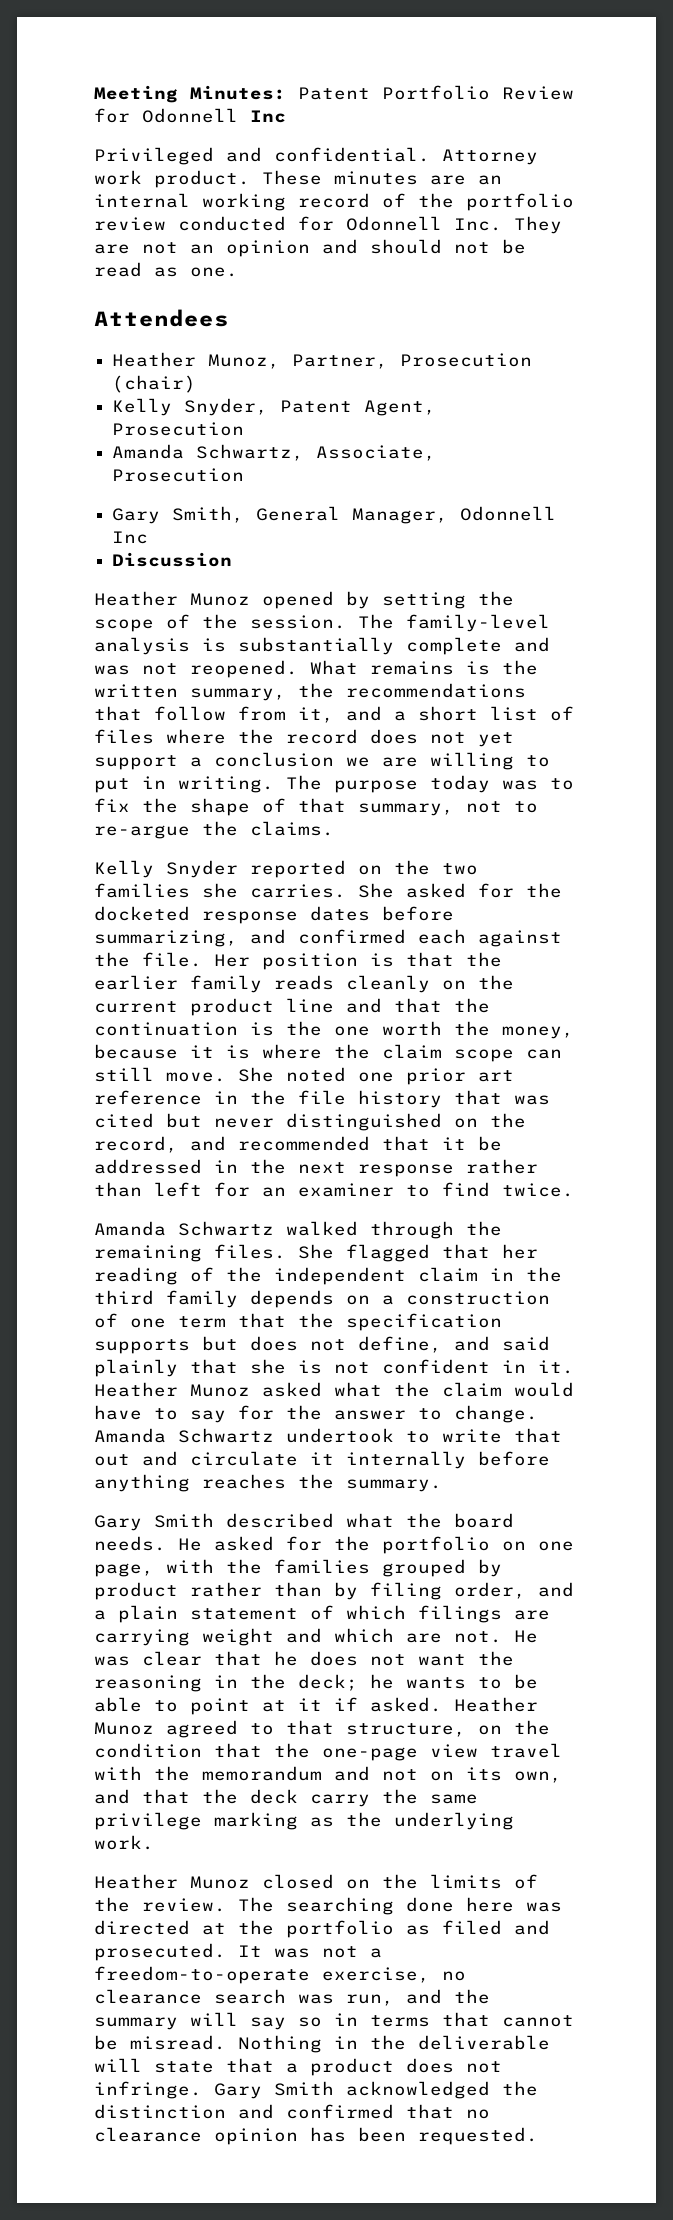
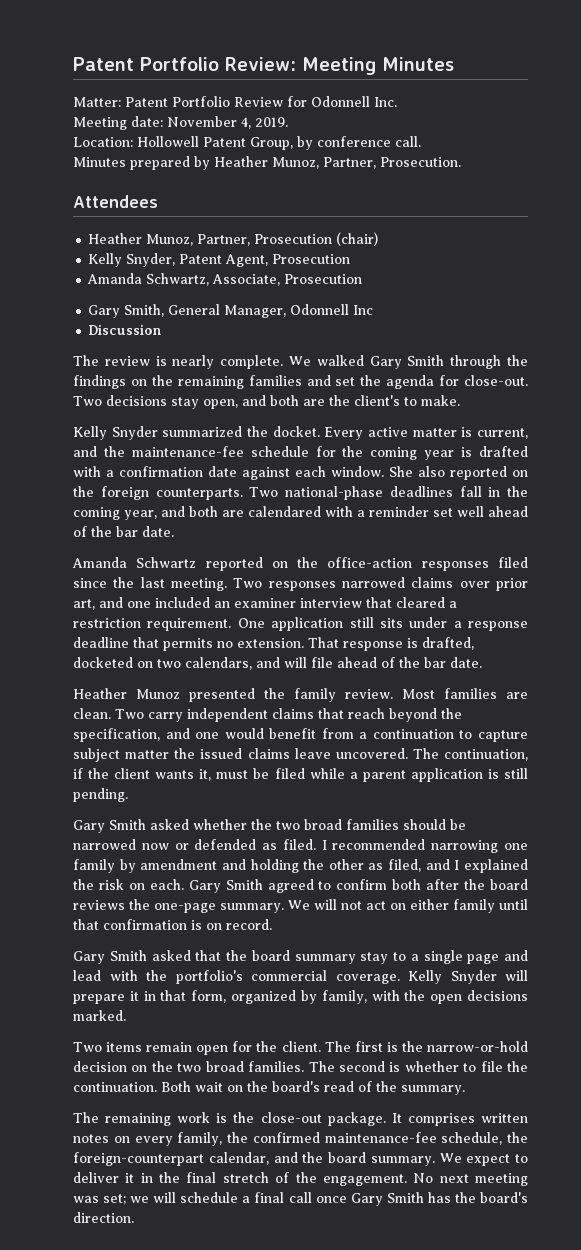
[94,85,286,103] Meeting Minutes: -> [73,57,454,75] [73,97,121,107] Patent Portfolio Review: Meeting Minutes // Matter:
[250,110,286,123] [94,147,538,165] [94,170,502,188] [94,193,574,211] [94,216,562,234] [94,239,526,257] [94,262,238,277] Inc // Privileged and confidential. Attorney work product. These minutes are an internal working record of the portfolio review conducted for Odonnell Inc. They are not an opinion and should not be read as one. -> [374,97,397,107] [73,116,288,130] [73,136,421,150] [73,156,461,170] Inc. // Meeting date: November 4, 2019. // Location: Hollowell Patent Group, by conference call. // Minutes prepared by Heather Munoz, Partner, Prosecution.
[94,591,514,609] [94,614,550,632] [94,637,550,655] [94,660,538,678] [94,683,526,701] [94,706,574,723] [94,729,514,747] [94,752,550,770] [94,775,574,793] [94,798,538,816] [94,821,334,839] [94,860,478,878] [94,883,562,898] [94,906,454,924] [94,929,562,947] [94,952,502,970] [94,975,514,993] [94,998,490,1016] [94,1021,574,1039] [94,1044,562,1062] [94,1067,514,1085] [94,1090,550,1108] [94,1113,526,1131] [94,1136,502,1153] [94,1159,538,1177] [94,1182,574,1197] [94,1221,502,1239] [94,1244,538,1262] [94,1267,562,1285] [94,1290,550,1308] [94,1313,502,1331] [94,1336,550,1354] [94,1359,574,1377] [94,1382,574,1397] [94,1405,538,1423] [94,1428,562,1443] [94,1451,550,1469] [94,1474,442,1492] [94,1513,514,1531] [94,1536,574,1554] [94,1559,502,1577] [94,1582,574,1600] [94,1605,550,1623] [94,1628,538,1646] [94,1651,514,1666] [94,1674,538,1692] [94,1697,538,1715] [94,1720,550,1738] [94,1743,562,1761] [94,1766,562,1783] [94,1789,478,1807] [94,1812,514,1830] [94,1835,154,1850] [94,1874,538,1889] [94,1897,562,1915] [94,1920,550,1938] [94,1943,382,1961] [94,1966,466,1984] [94,1989,490,2006] [94,2012,574,2030] [94,2035,550,2053] [94,2058,502,2076] [94,2081,538,2099] [94,2104,490,2119] [94,2127,538,2145] Heather Munoz opened by setting the scope of the session. The family-level analysis is substantially complete and was not reopened. What remains is the written summary, the recommendations that follow from it, and a short list of files where the record does not yet support a conclusion we are willing to put in writing. The purpose today was to fix the shape of that summary, not to re-argue the claims. // Kelly Snyder reported on the two families she carries. She asked for the docketed response dates before summarizing, and confirmed each against the file. Her position is that the earlier family reads cleanly on the current product line and that the continuation is the one worth the money, because it is where the claim scope can still move. She noted one prior art reference in the file history that was cited but never distinguished on the record, and recommended that it be addressed in the next response rather than left for an examiner to find twice. // Amanda Schwartz walked through the remaining files. She flagged that her reading of the independent claim in the third family depends on a construction of one term that the specification supports but does not define, and said plainly that she is not confident in it. Heather Munoz asked what the claim would have to say for the answer to change. Amanda Schwartz undertook to write that out and circulate it internally before anything reaches the summary. // Gary Smith described what the board needs. He asked for the portfolio on one page, with the families grouped by product rather than by filing order, and a plain statement of which filings are carrying weight and which are not. He was clear that he does not want the reasoning in the deck; he wants to be able to point at it if asked. Heather Munoz agreed to that structure, on the condition that the one-page view travel with the memorandum and not on its own, and that the deck carry the same privilege marking as the underlying work. // Heather Munoz closed on the limits of the review. The searching done here was directed at the portfolio as filed and prosecuted. It was not a freedom-to-operate exercise, no clearance search was run, and the summary will say so in terms that cannot be misread. Nothing in the deliverable will state that a product does not infringe. Gary Smith acknowledged the distinction and confirmed that no clearance opinion has been requested. -> [73,355,528,369] [73,375,528,389] [73,395,460,409] [73,426,528,440] [73,446,529,460] [73,466,528,480] [73,486,528,500] [73,506,528,520] [73,526,174,537] [72,557,528,571] [73,577,528,591] [73,597,457,610] [73,617,528,631] [73,637,474,651] [73,657,482,670] [73,688,528,702] [73,708,462,722] [73,728,528,742] [73,748,528,762] [73,768,528,782] [73,788,128,802] [73,819,466,833] [73,839,528,853] [73,859,528,873] [73,879,528,893] [73,899,528,913] [73,919,272,930] [73,950,528,964] [73,970,528,984] [73,990,528,1004] [73,1010,126,1021] [73,1041,528,1055] [73,1061,529,1072] [73,1081,465,1095] [73,1112,528,1126] [73,1132,528,1146] [73,1152,528,1166] [73,1172,528,1186] [73,1192,528,1206] [73,1212,134,1223] The review is nearly complete. We walked Gary Smith through the findings on the remaining families and set the agenda for close-out. Two decisions stay open, and both are the client's to make. // Kelly Snyder summarized the docket. Every active matter is current, and the maintenance-fee schedule for the coming year is drafted with a confirmation date against each window. She also reported on the foreign counterparts. Two national-phase deadlines fall in the coming year, and both are calendared with a reminder set well ahead of the bar date. // Amanda Schwartz reported on the office-action responses filed since the last meeting. Two responses narrowed claims over prior art, and one included an examiner interview that cleared a restriction requirement. One application still sits under a response deadline that permits no extension. That response is drafted, docketed on two calendars, and will file ahead of the bar date. // Heather Munoz presented the family review. Most families are clean. Two carry independent claims that reach beyond the specification, and one would benefit from a continuation to capture subject matter the issued claims leave uncovered. The continuation, if the client wants it, must be filed while a parent application is still pending. // Gary Smith asked whether the two broad families should be narrowed now or defended as filed. I recommended narrowing one family by amendment and holding the other as filed, and I explained the risk on each. Gary Smith agreed to confirm both after the board reviews the one-page summary. We will not act on either family until that confirmation is on record. // Gary Smith asked that the board summary stay to a single page and lead with the portfolio's commercial coverage. Kelly Snyder will prepare it in that form, organized by family, with the open decisions marked. // Two items remain open for the client. The first is the narrow-or-hold decision on the two broad families. The second is whether to file the continuation. Both wait on the board's read of the summary. // The remaining work is the close-out package. It comprises written notes on every family, the confirmed maintenance-fee schedule, the foreign-counterpart calendar, and the board summary. We expect to deliver it in the final stretch of the engagement. No next meeting was set; we will schedule a final call once Gary Smith has the board's direction.

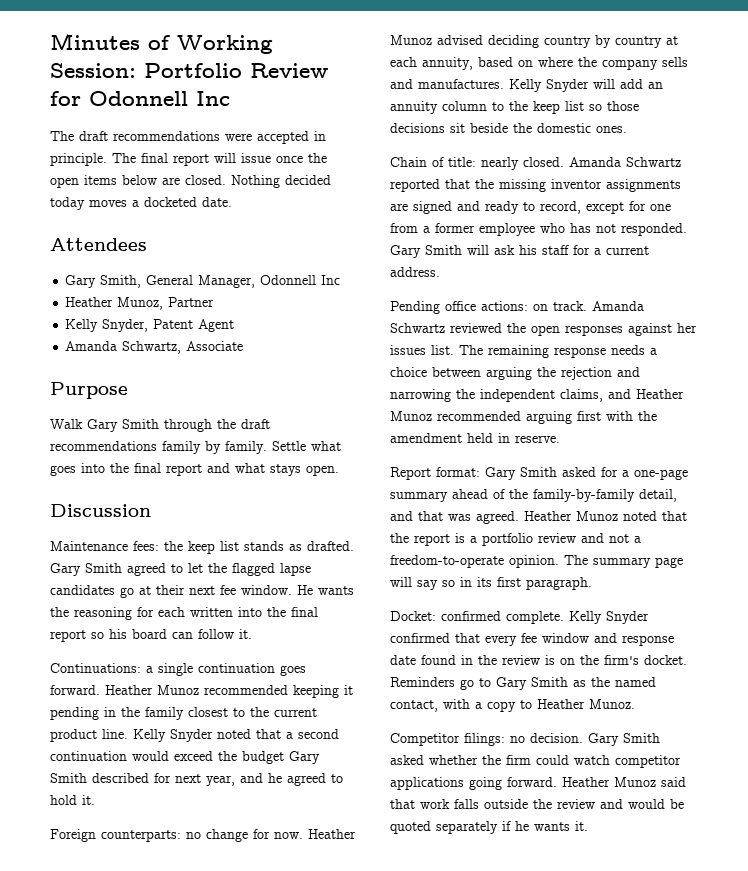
[73,57,454,75] [73,96,397,107] [73,116,288,130] [73,136,421,150] [73,156,461,170] [73,195,158,208] [88,232,379,246] [88,253,351,267] [87,273,363,286] Patent Portfolio Review: Meeting Minutes // Matter: Patent Portfolio Review for Odonnell Inc. // Meeting date: November 4, 2019. // Location: Hollowell Patent Group, by conference call. // Minutes prepared by Heather Munoz, Partner, Prosecution. // Attendees // Heather Munoz, Partner, Prosecution (chair) // Kelly Snyder, Patent Agent, Prosecution // Amanda Schwartz, Associate, Prosecution -> [50,33,273,54] [50,63,328,78] [50,91,230,106] [50,131,326,144] [50,153,327,166] [50,175,331,188] [50,197,232,210] [50,238,147,251] Minutes of Working Session: Portfolio Review for Odonnell Inc // The draft recommendations were accepted in principle. The final report will issue once the open items below are closed. Nothing decided today moves a docketed date. // Attendees
[88,324,162,335] [73,355,528,369] [73,375,528,389] [73,395,460,409] [73,426,528,440] [73,446,529,460] [73,466,528,480] [73,486,528,500] [73,506,528,520] [73,526,174,537] [72,557,528,571] [73,577,528,591] [73,597,457,610] [73,617,528,631] [73,637,474,651] [73,657,482,670] [73,688,528,702] [73,708,462,722] [73,728,528,742] [73,748,528,762] [73,768,528,782] [73,788,128,802] Discussion // The review is nearly complete. We walked Gary Smith through the findings on the remaining families and set the agenda for close-out. Two decisions stay open, and both are the client's to make. // Kelly Snyder summarized the docket. Every active matter is current, and the maintenance-fee schedule for the coming year is drafted with a confirmation date against each window. She also reported on the foreign counterparts. Two national-phase deadlines fall in the coming year, and both are calendared with a reminder set well ahead of the bar date. // Amanda Schwartz reported on the office-action responses filed since the last meeting. Two responses narrowed claims over prior art, and one included an examiner interview that cleared a restriction requirement. One application still sits under a response deadline that permits no extension. That response is drafted, docketed on two calendars, and will file ahead of the bar date. // Heather Munoz presented the family review. Most families are clean. Two carry independent claims that reach beyond the specification, and one would benefit from a continuation to capture subject matter the issued claims leave uncovered. The continuation, if the client wants it, must be filed while a parent application is still pending. // -> [65,297,215,310] [65,319,235,332] [65,341,244,354] [50,382,128,399] [50,419,270,432] [50,441,341,454] [50,463,339,476] [50,504,151,517] [50,541,354,554] [50,563,311,576] [50,585,354,598] [50,607,318,620] [50,629,252,642] [50,663,306,676] [50,685,353,698] [50,707,317,720] [50,729,339,742] [50,751,320,764] [50,773,343,786] [50,795,95,805] [50,829,356,842] [390,35,678,48] [390,57,688,70] [390,79,663,92] [390,101,639,114] [390,123,627,133] [390,157,681,170] [390,179,681,192] [390,201,671,214] [390,223,687,236] [390,245,649,258] [390,267,440,277] [390,301,644,314] [390,323,697,336] [390,345,657,358] [390,367,640,380] [390,389,684,402] [390,411,657,424] [390,433,560,443] [390,467,688,480] [390,489,677,502] [390,511,687,524] [390,533,641,546] [390,555,683,568] [390,577,592,590] [390,611,649,624] [390,633,674,646] [390,655,687,665] [390,677,656,690] [390,699,635,712] [390,733,583,746] Heather Munoz, Partner // Kelly Snyder, Patent Agent // Amanda Schwartz, Associate // Purpose // Walk Gary Smith through the draft recommendations family by family. Settle what goes into the final report and what stays open. // Discussion // Maintenance fees: the keep list stands as drafted. Gary Smith agreed to let the flagged lapse candidates go at their next fee window. He wants the reasoning for each written into the final report so his board can follow it. // Continuations: a single continuation goes forward. Heather Munoz recommended keeping it pending in the family closest to the current product line. Kelly Snyder noted that a second continuation would exceed the budget Gary Smith described for next year, and he agreed to hold it. // Foreign counterparts: no change for now. Heather Munoz advised deciding country by country at each annuity, based on where the company sells and manufactures. Kelly Snyder will add an annuity column to the keep list so those decisions sit beside the domestic ones. // Chain of title: nearly closed. Amanda Schwartz reported that the missing inventor assignments are signed and ready to record, except for one from a former employee who has not responded. Gary Smith will ask his staff for a current address. // Pending office actions: on track. Amanda Schwartz reviewed the open responses against her issues list. The remaining response needs a choice between arguing the rejection and narrowing the independent claims, and Heather Munoz recommended arguing first with the amendment held in reserve. // Report format: Gary Smith asked for a one-page summary ahead of the family-by-family detail, and that was agreed. Heather Munoz noted that the report is a portfolio review and not a freedom-to-operate opinion. The summary page will say so in its first paragraph. // Docket: confirmed complete. Kelly Snyder confirmed that every fee window and response date found in the review is on the firm's docket. Reminders go to Gary Smith as the named contact, with a copy to Heather Munoz. // Competitor filings: no decision.
[276,819,466,830] [73,839,528,853] [73,859,528,873] [73,879,528,893] [73,899,528,913] [73,919,272,930] [73,950,528,964] [73,970,528,984] [73,990,528,1004] [73,1010,126,1021] [73,1041,528,1055] [73,1061,529,1072] [73,1081,465,1095] [73,1112,528,1126] [73,1132,528,1146] [73,1152,528,1166] [73,1172,528,1186] [73,1192,528,1206] [73,1212,134,1223] two broad families should be narrowed now or defended as filed. I recommended narrowing one family by amendment and holding the other as filed, and I explained the risk on each. Gary Smith agreed to confirm both after the board reviews the one-page summary. We will not act on either family until that confirmation is on record. // Gary Smith asked that the board summary stay to a single page and lead with the portfolio's commercial coverage. Kelly Snyder will prepare it in that form, organized by family, with the open decisions marked. // Two items remain open for the client. The first is the narrow-or-hold decision on the two broad families. The second is whether to file the continuation. Both wait on the board's read of the summary. // The remaining work is the close-out package. It comprises written notes on every family, the confirmed maintenance-fee schedule, the foreign-counterpart calendar, and the board summary. We expect to deliver it in the final stretch of the engagement. No next meeting was set; we will schedule a final call once Gary Smith has the board's direction. -> [506,755,681,768] [390,777,686,790] [390,799,684,809] [390,821,588,834] firm could watch competitor applications going forward. Heather Munoz said that work falls outside the review and would be quoted separately if he wants it.

